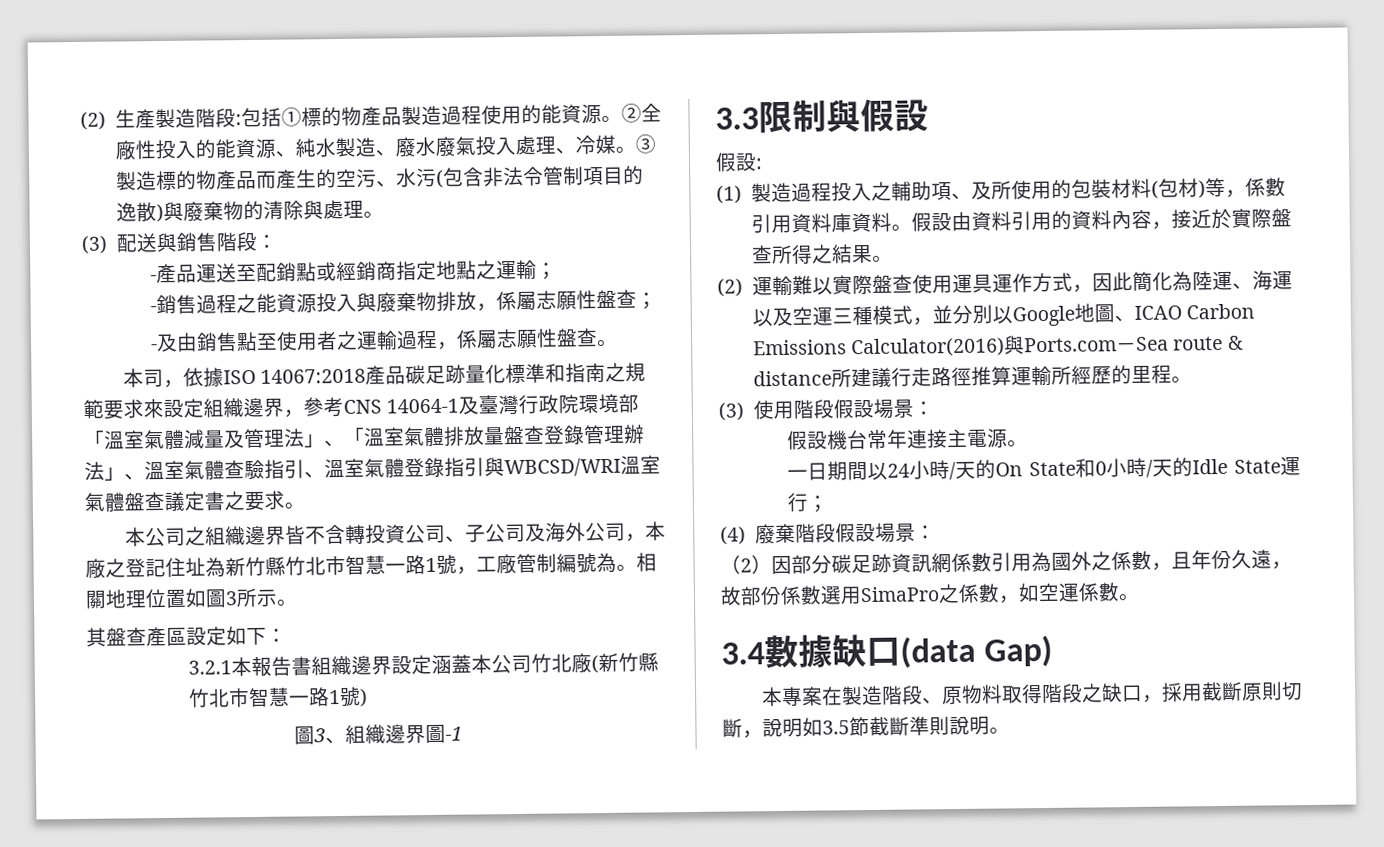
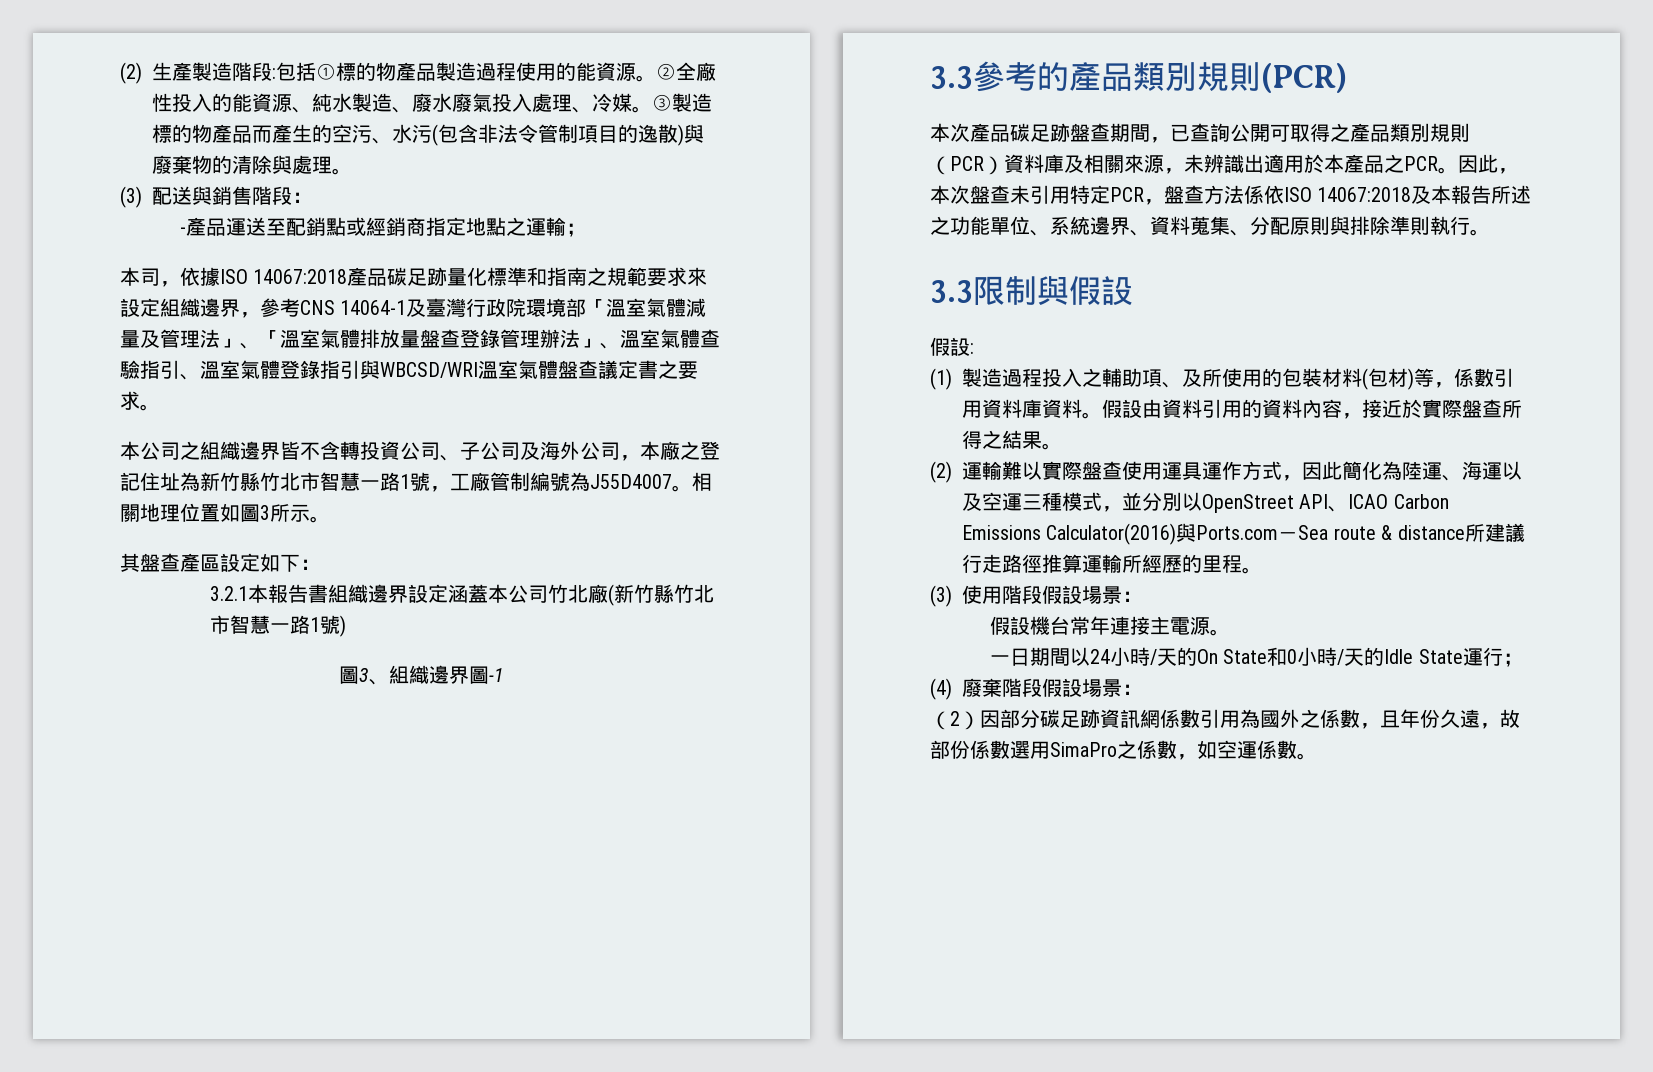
[149,289,657,315] [150,328,618,353] // -銷售過程之能資源投入與廢棄物排放，係屬志願性盤查； // -及由銷售點至使用者之運輸過程，係屬志願性盤查。 -> (587, 230) none
(617, 563) none -> [590,474,672,489] J55D4007
(463, 733) none -> [930,61,1347,93] [930,123,1470,143] [930,154,1518,175] [930,185,1532,205] [930,216,1490,236] // 3.3參考的產品類別規則(PCR) // 本次產品碳足跡盤查期間，已查詢公開可取得之產品類別規則（PCR）資料庫及相關來源，未辨識出適用於本產品之PCR。因此，本次盤查未引用特定PCR，盤查方法係依ISO 14067:2018及本報告所述之功能單位、系統邊界、資料蒐集、分配原則與排除準則執行。
[1011,303,1115,327] Google地圖 -> [1202,494,1329,513] OpenStreet API
[721,634,1054,669] [761,681,1304,707] [722,716,1010,739] // 3.4數據缺口(data Gap) // 本專案在製造階段、原物料取得階段之缺口，採用截斷原則切斷，說明如3.5節截斷準則說明。 -> (1317, 756) none

